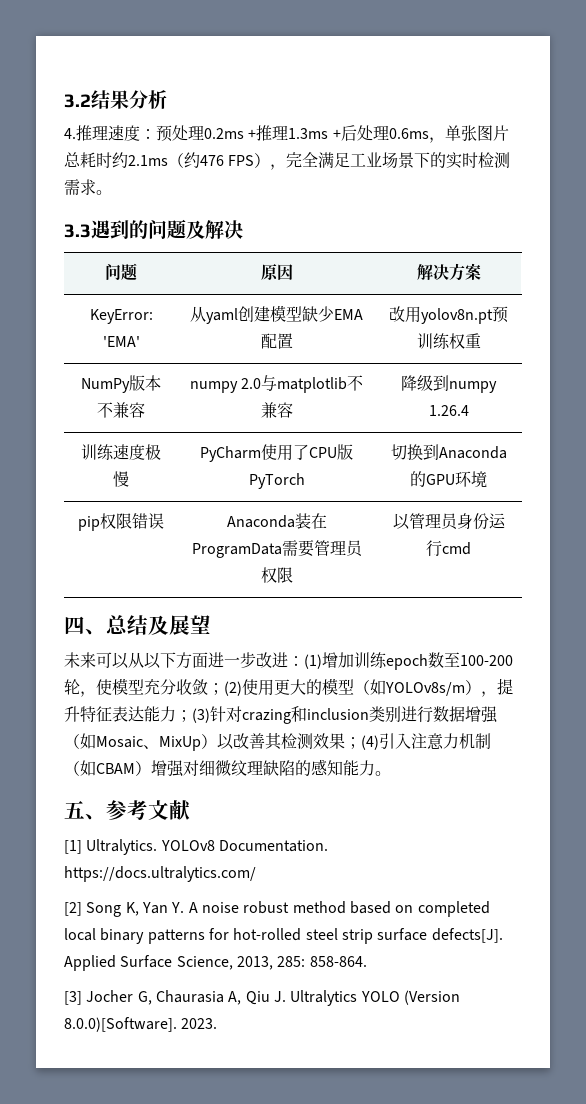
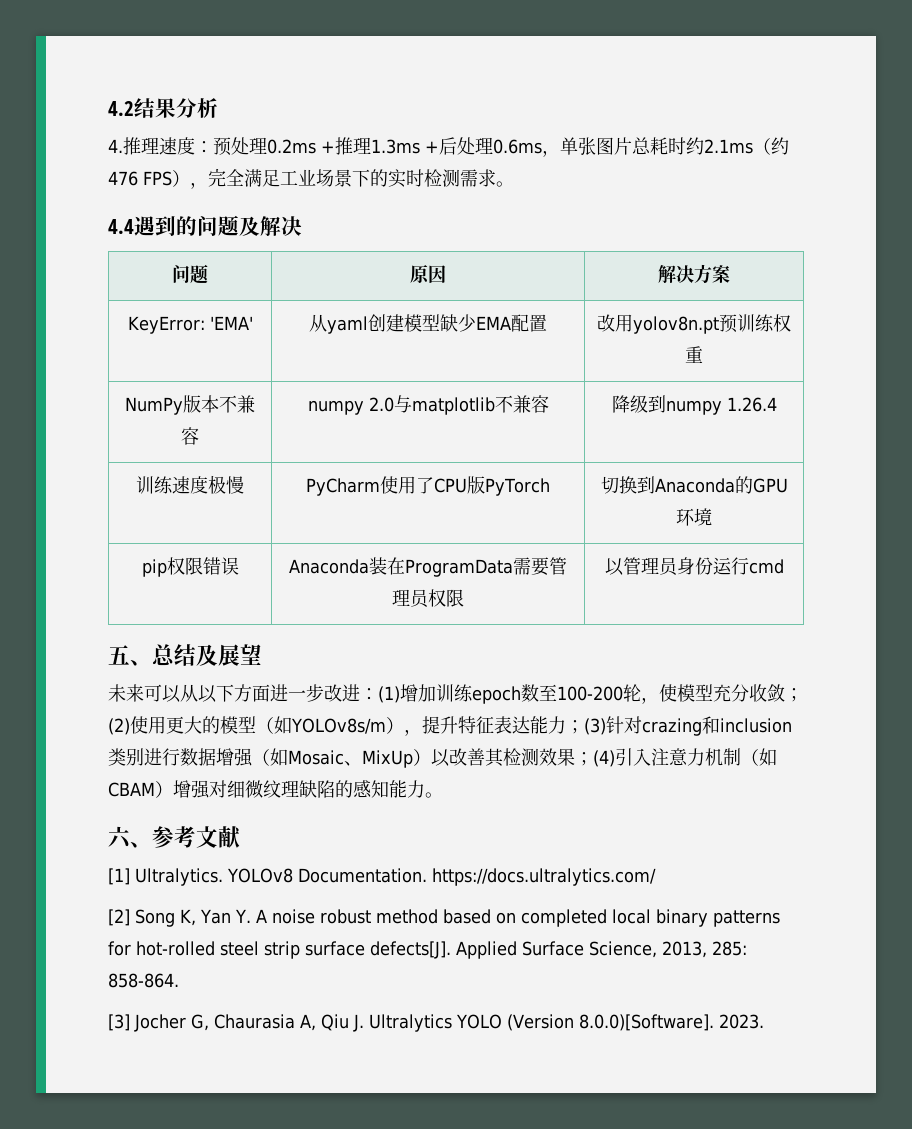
[64,94,91,108] 3.2 -> [108,101,134,116] 4.2
[64,224,91,238] 3.3 -> [108,219,134,234] 4.4
[64,616,85,635] 四 -> [108,645,130,665] 五
[64,801,85,819] 五 -> [108,826,132,849] 六

